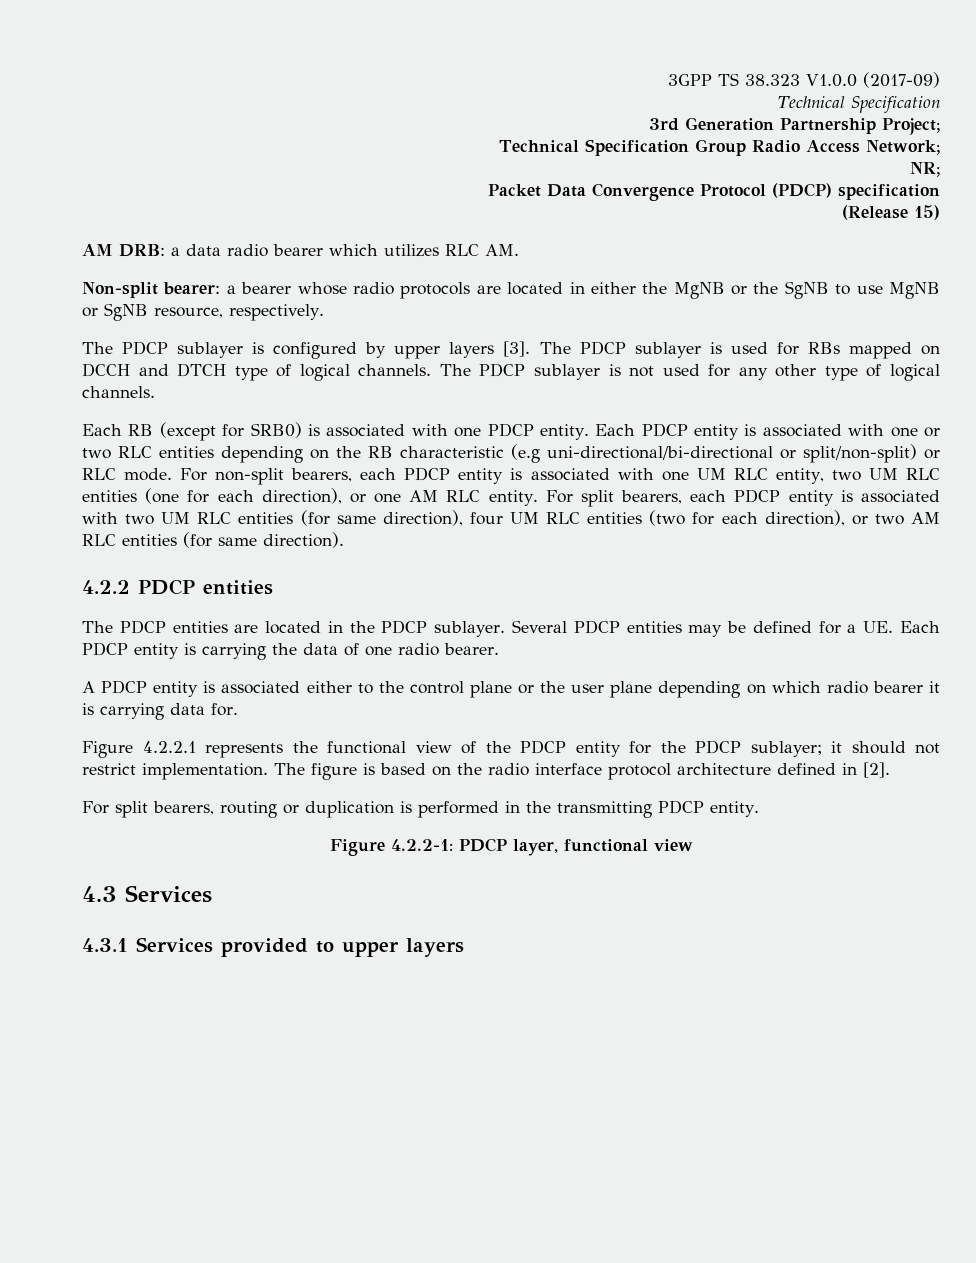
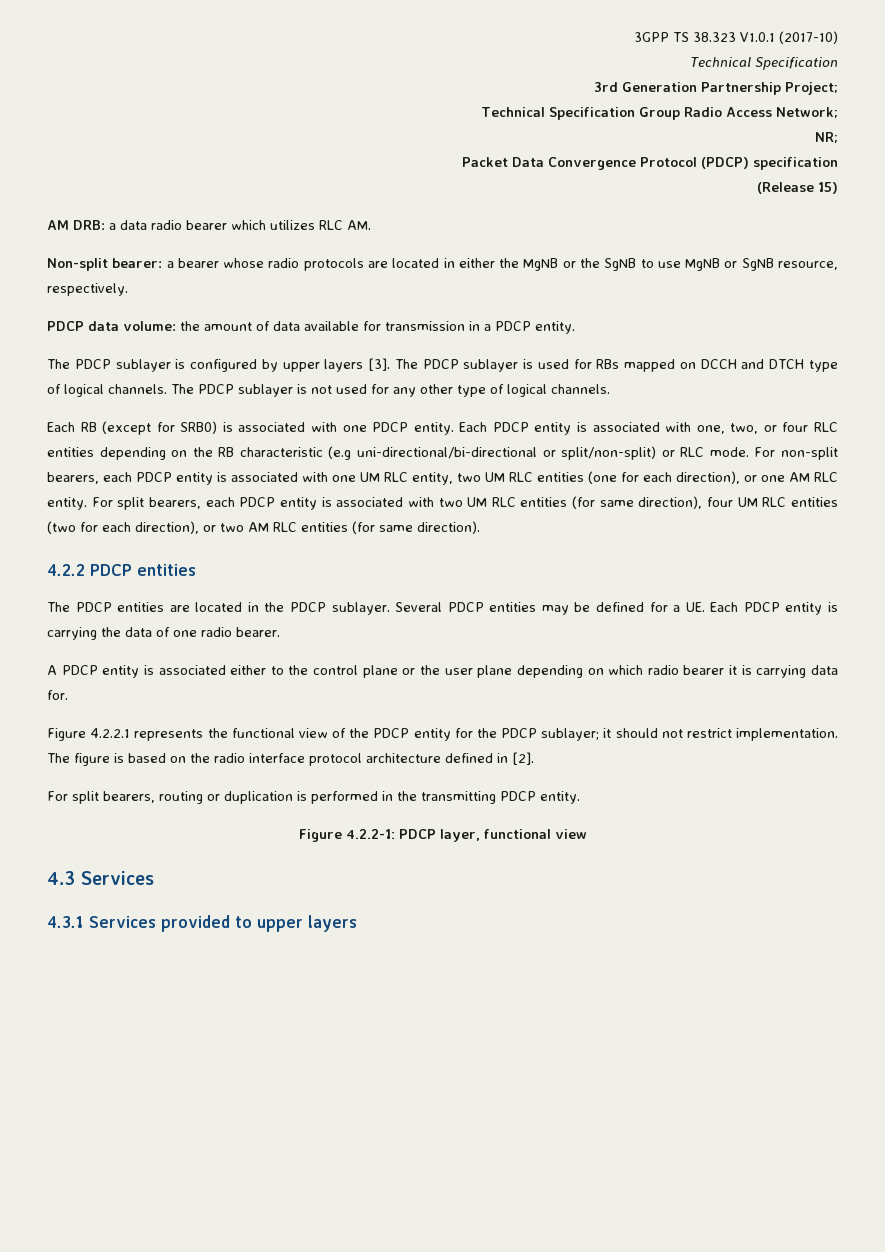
[806,72,940,88] V1.0.0 (2017-09) -> [740,31,838,44] V1.0.1 (2017-10)
(324, 312) none -> [47,321,575,334] // PDCP data volume: the amount of data available for transmission in a PDCP entity.
[890,427,941,437] [82,448,111,459] one or two -> [696,422,809,434] one, two, or four

